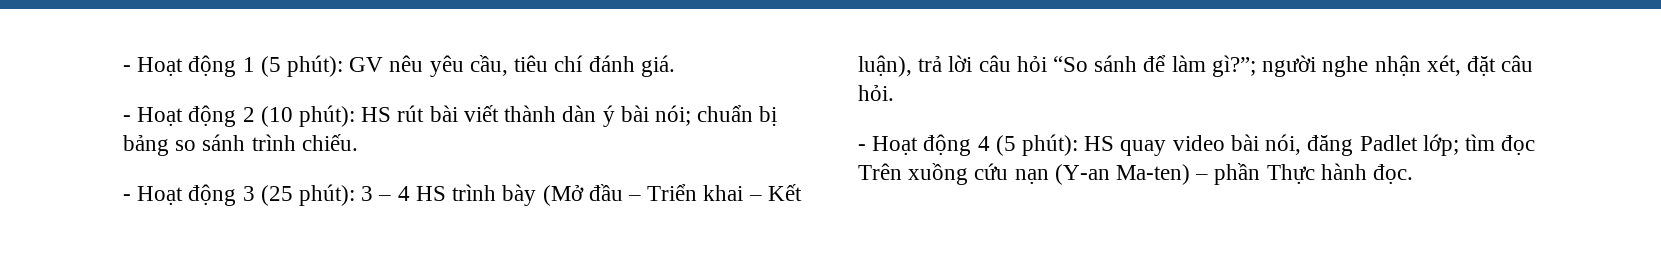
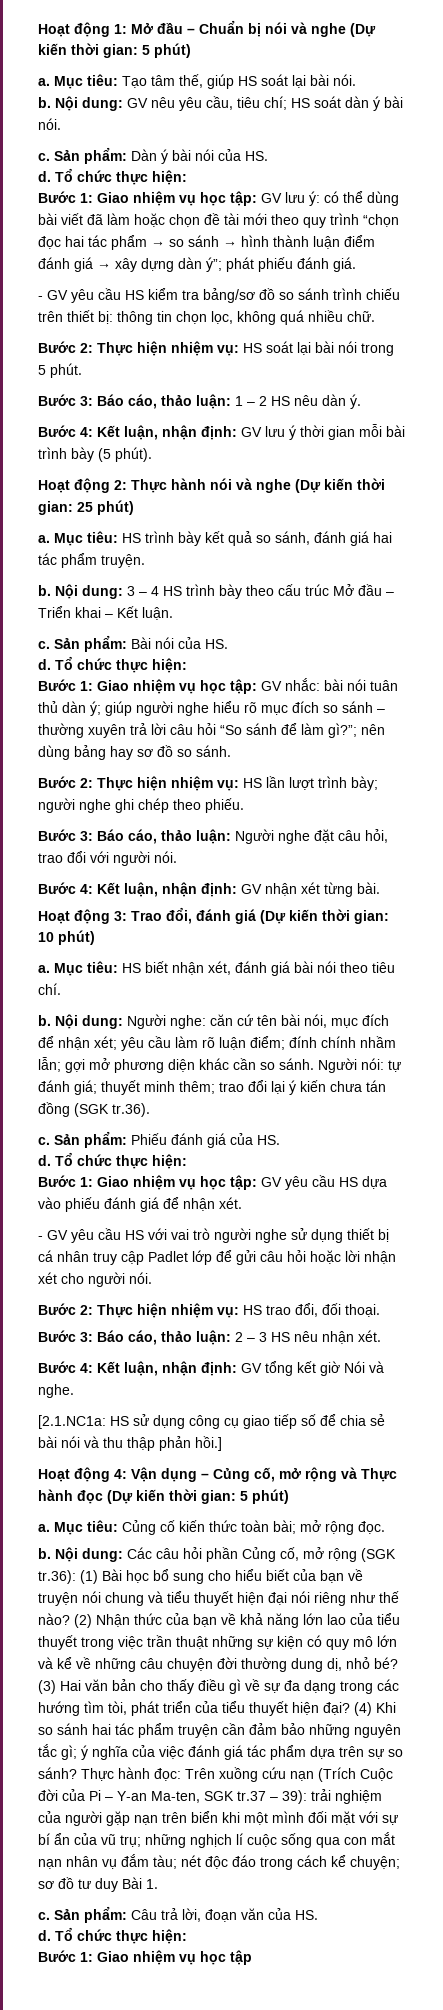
[123,55,344,77] - Hoạt động 1 (5 phút): -> [38,20,376,37] [38,43,191,58] [38,74,356,89] [38,96,123,111] Hoạt động 1: Mở đầu – Chuẩn bị nói và nghe (Dự kiến thời gian: 5 phút) // a. Mục tiêu: Tạo tâm thế, giúp HS soát lại bài nói. // b. Nội dung:
[554,55,675,77] [123,105,778,127] [123,134,358,156] [123,184,356,206] chí đánh giá. // - Hoạt động 2 (10 phút): HS rút bài viết thành dàn ý bài nói; chuẩn bị bảng so sánh trình chiếu. // - Hoạt động 3 (25 phút): -> [264,96,403,111] [38,118,61,130] [38,147,268,164] [38,168,187,185] [38,191,399,206] [38,213,399,228] [38,235,375,250] [38,257,356,272] [38,288,400,303] [38,310,375,325] [38,341,394,356] [38,363,82,378] [38,394,361,409] [38,424,405,440] [38,447,152,462] [38,478,385,493] [38,500,134,515] [38,531,392,546] [38,553,145,568] [38,584,123,599] chí; HS soát dàn ý bài nói. // c. Sản phẩm: Dàn ý bài nói của HS. // d. Tổ chức thực hiện: // Bước 1: Giao nhiệm vụ học tập: GV lưu ý: có thể dùng bài viết đã làm hoặc chọn đề tài mới theo quy trình “chọn đọc hai tác phẩm → so sánh → hình thành luận điểm đánh giá → xây dựng dàn ý”; phát phiếu đánh giá. // - GV yêu cầu HS kiểm tra bảng/sơ đồ so sánh trình chiếu trên thiết bị: thông tin chọn lọc, không quá nhiều chữ. // Bước 2: Thực hiện nhiệm vụ: HS soát lại bài nói trong 5 phút. // Bước 3: Báo cáo, thảo luận: 1 – 2 HS nêu dàn ý. // Bước 4: Kết luận, nhận định: GV lưu ý thời gian mỗi bài trình bày (5 phút). // Hoạt động 2: Thực hành nói và nghe (Dự kiến thời gian: 25 phút) // a. Mục tiêu: HS trình bày kết quả so sánh, đánh giá hai tác phẩm truyện. // b. Nội dung:
[542,185,584,206] (Mở -> [246,584,354,596] theo cấu trúc Mở
[858,55,912,77] luận), -> [142,607,173,620] [38,635,228,652] [38,656,187,673] [38,678,398,694] [38,701,385,716] [38,723,126,738] luận. // c. Sản phẩm: Bài nói của HS. // d. Tổ chức thực hiện: // Bước 1: Giao nhiệm vụ học tập: GV nhắc: bài nói tuân thủ dàn ý; giúp người nghe hiểu rõ mục đích so sánh – thường xuyên
[1262,55,1534,77] [858,85,894,101] [858,134,1536,156] [858,163,1414,185] người nghe nhận xét, đặt câu hỏi. // - Hoạt động 4 (5 phút): HS quay video bài nói, đăng Padlet lớp; tìm đọc Trên xuồng cứu nạn (Y-an Ma-ten) – phần Thực hành đọc. -> [361,724,385,735] [38,745,231,760] [38,776,378,791] [38,798,244,813] [38,829,388,844] [38,851,177,866] [38,882,380,897] [38,907,389,924] [38,930,95,945] [38,961,395,976] [38,983,61,995] [38,1014,389,1029] [38,1036,396,1051] [38,1057,401,1073] [38,1080,386,1095] [38,1102,150,1117] [38,1131,280,1148] [38,1152,187,1169] [38,1175,387,1190] [38,1197,242,1212] [38,1228,389,1243] [38,1250,396,1265] [38,1272,152,1287] [38,1303,380,1318] [38,1330,381,1345] [38,1361,384,1376] [38,1384,74,1398] [38,1414,385,1429] [38,1436,222,1451] [38,1467,397,1482] [38,1489,289,1504] [38,1520,385,1535] [38,1547,396,1562] [38,1569,363,1584] [38,1591,399,1606] [38,1613,400,1628] [38,1635,397,1650] [38,1657,398,1672] [38,1679,399,1694] [38,1701,396,1716] [38,1723,401,1738] [38,1744,403,1760] [38,1767,393,1782] [38,1789,382,1804] [38,1811,398,1826] [38,1832,395,1848] [38,1854,400,1870] [38,1877,158,1892] [38,1906,318,1923] [38,1927,187,1944] [38,1950,252,1965] nên dùng bảng hay sơ đồ so sánh. // Bước 2: Thực hiện nhiệm vụ: HS lần lượt trình bày; người nghe ghi chép theo phiếu. // Bước 3: Báo cáo, thảo luận: Người nghe đặt câu hỏi, trao đổi với người nói. // Bước 4: Kết luận, nhận định: GV nhận xét từng bài. // Hoạt động 3: Trao đổi, đánh giá (Dự kiến thời gian: 10 phút) // a. Mục tiêu: HS biết nhận xét, đánh giá bài nói theo tiêu chí. // b. Nội dung: Người nghe: căn cứ tên bài nói, mục đích để nhận xét; yêu cầu làm rõ luận điểm; đính chính nhầm lẫn; gợi mở phương diện khác cần so sánh. Người nói: tự đánh giá; thuyết minh thêm; trao đổi lại ý kiến chưa tán đồng (SGK tr.36). // c. Sản phẩm: Phiếu đánh giá của HS. // d. Tổ chức thực hiện: // Bước 1: Giao nhiệm vụ học tập: GV yêu cầu HS dựa vào phiếu đánh giá để nhận xét. // - GV yêu cầu HS với vai trò người nghe sử dụng thiết bị cá nhân truy cập Padlet lớp để gửi câu hỏi hoặc lời nhận xét cho người nói. // Bước 2: Thực hiện nhiệm vụ: HS trao đổi, đối thoại. // Bước 3: Báo cáo, thảo luận: 2 – 3 HS nêu nhận xét. // Bước 4: Kết luận, nhận định: GV tổng kết giờ Nói và nghe. // [2.1.NC1a: HS sử dụng công cụ giao tiếp số để chia sẻ bài nói và thu thập phản hồi.] // Hoạt động 4: Vận dụng – Củng cố, mở rộng và Thực hành đọc (Dự kiến thời gian: 5 phút) // a. Mục tiêu: Củng cố kiến thức toàn bài; mở rộng đọc. // b. Nội dung: Các câu hỏi phần Củng cố, mở rộng (SGK tr.36): (1) Bài học bổ sung cho hiểu biết của bạn về truyện nói chung và tiểu thuyết hiện đại nói riêng như thế nào? (2) Nhận thức của bạn về khả năng lớn lao của tiểu thuyết trong việc trần thuật những sự kiện có quy mô lớn và kể về những câu chuyện đời thường dung dị, nhỏ bé? (3) Hai văn bản cho thấy điều gì về sự đa dạng trong các hướng tìm tòi, phát triển của tiểu thuyết hiện đại? (4) Khi so sánh hai tác phẩm truyện cần đảm bảo những nguyên tắc gì; ý nghĩa của việc đánh giá tác phẩm dựa trên sự so sánh? Thực hành đọc: Trên xuồng cứu nạn (Trích Cuộc đời của Pi – Y-an Ma-ten, SGK tr.37 – 39): trải nghiệm của người gặp nạn trên biển khi một mình đối mặt với sự bí ẩn của vũ trụ; những nghịch lí cuộc sống qua con mắt nạn nhân vụ đắm tàu; nét độc đáo trong cách kể chuyện; sơ đồ tư duy Bài 1. // c. Sản phẩm: Câu trả lời, đoạn văn của HS. // d. Tổ chức thực hiện: // Bước 1: Giao nhiệm vụ học tập

